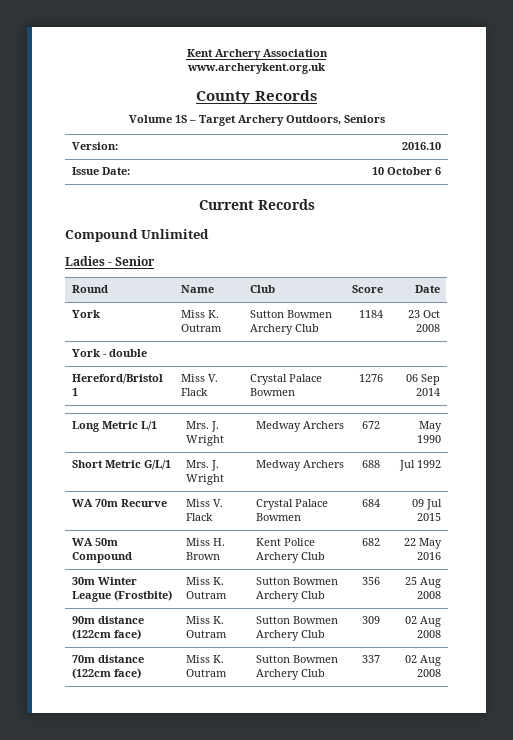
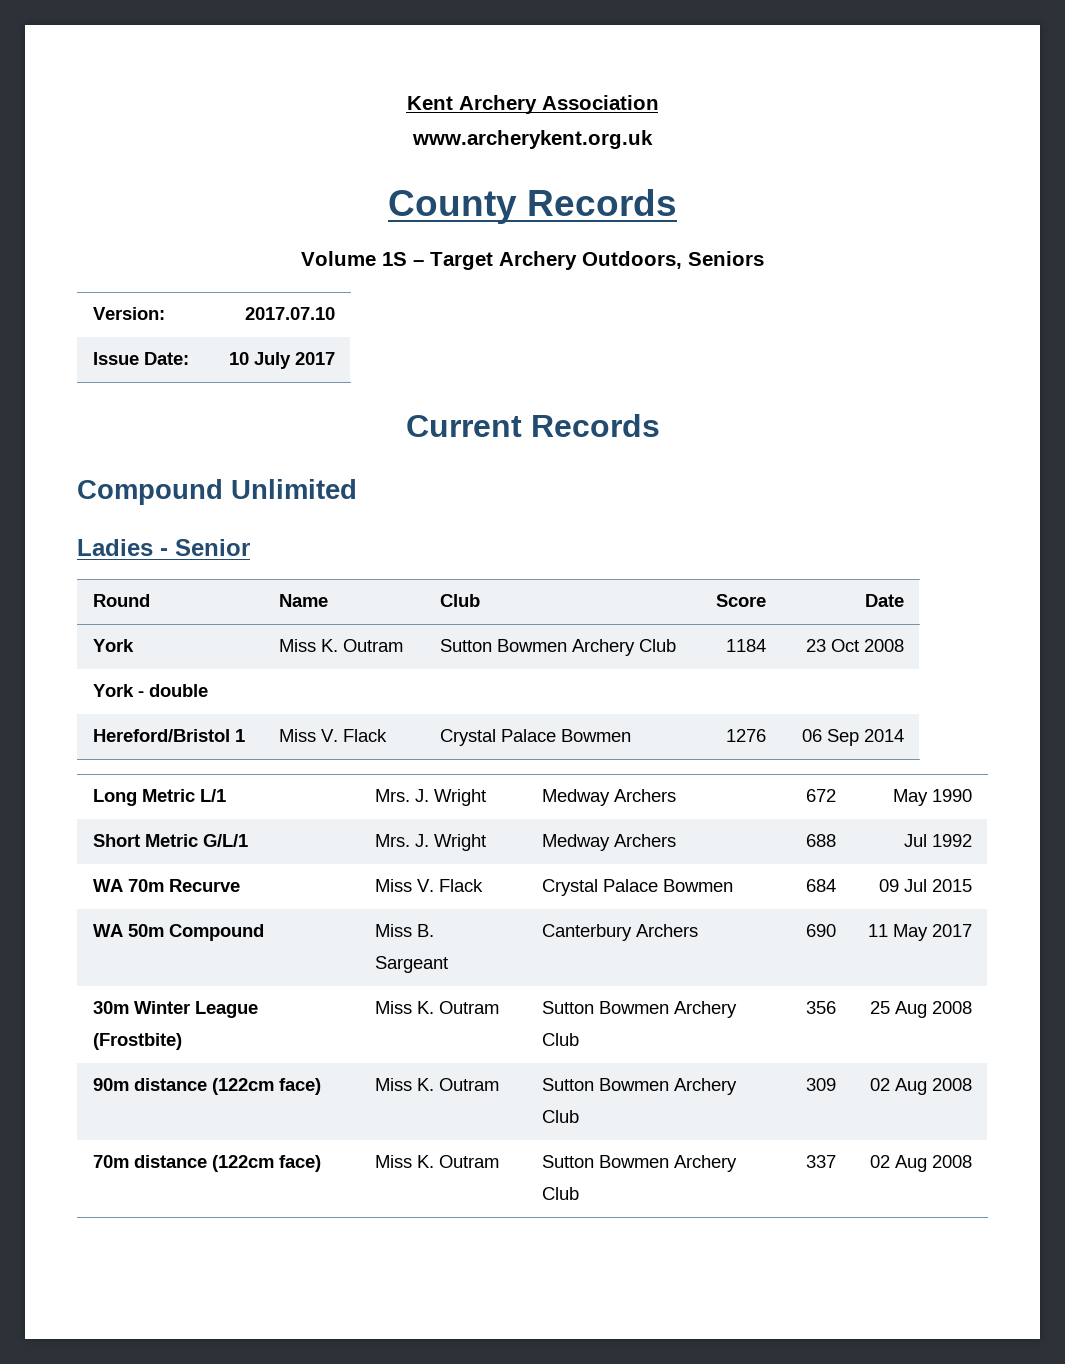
[401,142,441,150] 2016.10 -> [244,307,335,320] 2017.07.10
[386,167,441,175] October 6 -> [253,352,335,369] July 2017
[213,538,226,546] [186,552,221,560] [256,538,316,546] [256,552,326,563] [361,538,380,546] [403,538,442,549] [416,552,441,560] H. Brown | Kent Police Archery Club | 682 | 22 May 2016 -> [417,924,435,937] [375,956,449,973] [542,924,699,941] [805,924,836,937] [867,924,972,941] B. Sargeant | Canterbury Archers | 690 | 11 May 2017

